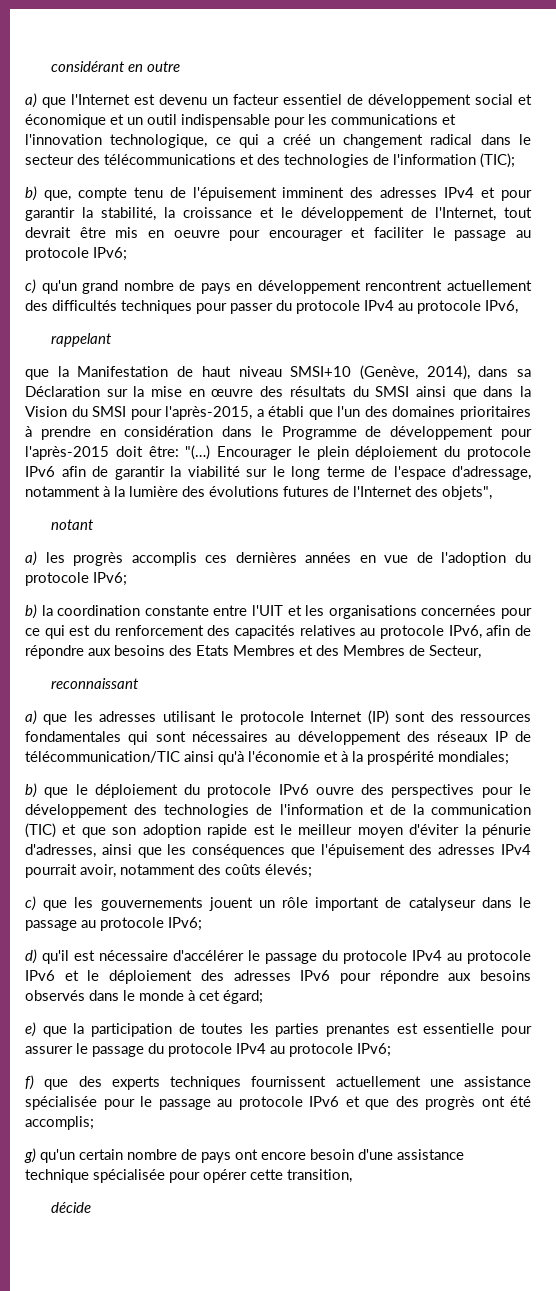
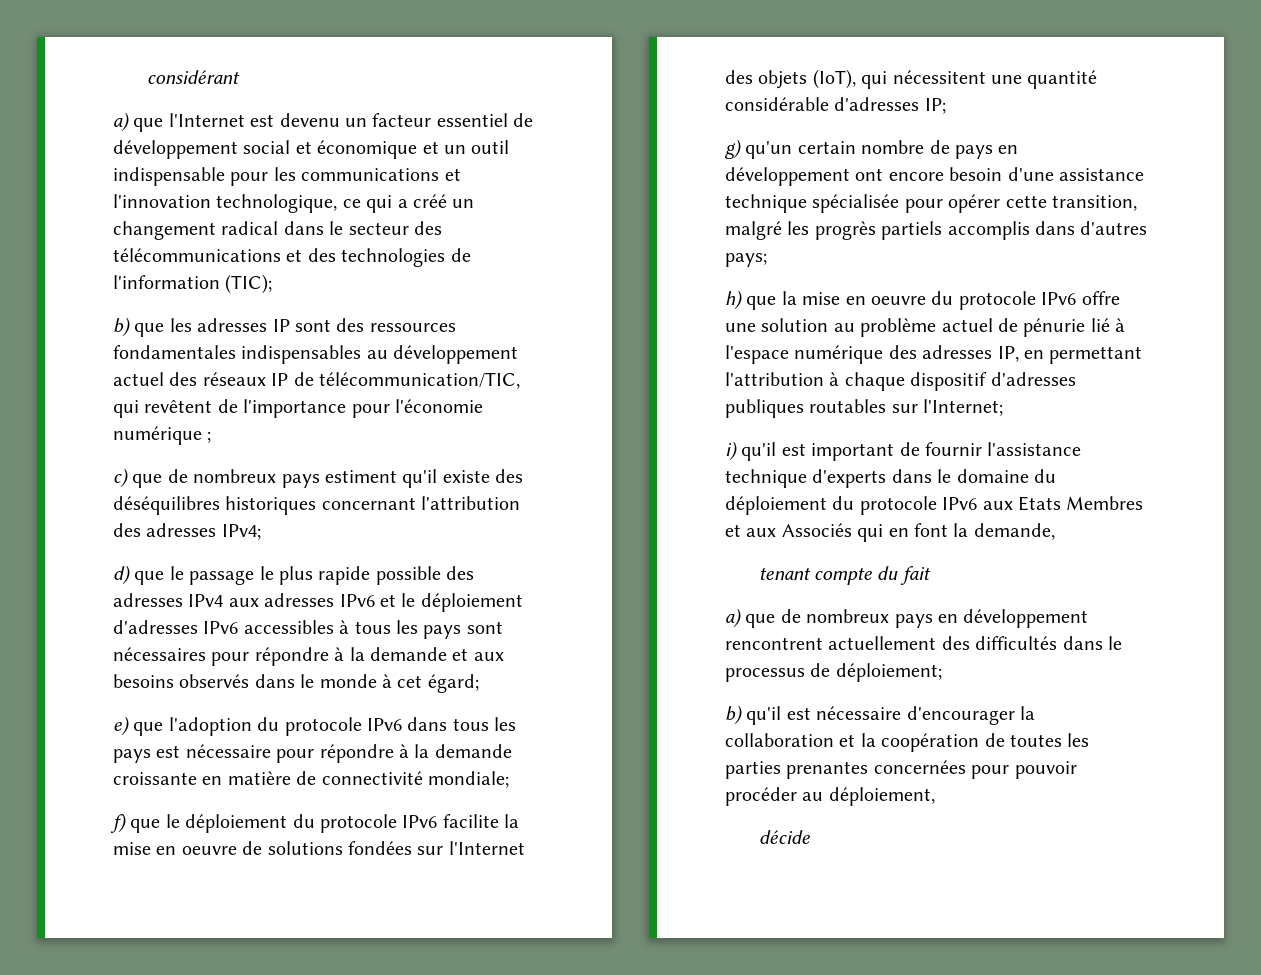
[127,61,180,72] en outre -> (240, 77) none
[43,187,533,201] [25,207,532,221] [25,227,531,241] [25,247,127,261] [25,279,532,294] [25,300,518,314] [50,333,112,347] [25,365,531,380] [25,386,531,400] [25,406,531,420] [25,426,532,440] [25,445,531,460] [25,466,531,480] [25,486,492,500] [50,519,94,530] [25,551,532,566] [25,572,127,586] [25,604,533,619] [25,625,532,639] [25,645,481,659] [50,678,139,689] [25,710,389,725] que, compte tenu de l'épuisement imminent des adresses IPv4 et pour garantir la stabilité, la croissance et le développement de l'Internet, tout devrait être mis en oeuvre pour encourager et faciliter le passage au protocole IPv6; // c) qu'un grand nombre de pays en développement rencontrent actuellement des difficultés techniques pour passer du protocole IPv4 au protocole IPv6, // rappelant // que la Manifestation de haut niveau SMSI+10 (Genève, 2014), dans sa Déclaration sur la mise en œuvre des résultats du SMSI ainsi que dans la Vision du SMSI pour l'après-2015, a établi que l'un des domaines prioritaires à prendre en considération dans le Programme de développement pour l'après-2015 doit être: "(…) Encourager le plein déploiement du protocole IPv6 afin de garantir la viabilité sur le long terme de l'espace d'adressage, notamment à la lumière des évolutions futures de l'Internet des objets", // notant // a) les progrès accomplis ces dernières années en vue de l'adoption du protocole IPv6; // b) la coordination constante entre l'UIT et les organisations concernées pour ce qui est du renforcement des capacités relatives au protocole IPv6, afin de répondre aux besoins des Etats Membres et des Membres de Secteur, // reconnaissant // a) que les adresses utilisant le protocole Internet (IP) -> [134,318,290,337] que les adresses IP
[128,731,268,745] qui sont nécessaires -> [241,345,362,364] indispensables
(401, 738) none -> [113,372,164,386] actuel
[25,751,509,765] [25,783,531,798] [25,804,531,818] [25,823,531,838] [25,844,531,858] [25,864,312,878] [25,896,531,911] [25,917,202,931] [25,949,531,964] [25,970,439,984] télécommunication/TIC ainsi qu'à l'économie et à la prospérité mondiales; // b) que le déploiement du protocole IPv6 ouvre des perspectives pour le développement des technologies de l'information et de la communication (TIC) et que son adoption rapide est le meilleur moyen d'éviter la pénurie d'adresses, ainsi que les conséquences que l'épuisement des adresses IPv4 pourrait avoir, notamment des coûts élevés; // c) que les gouvernements jouent un rôle important de catalyseur dans le passage au protocole IPv6; // d) qu'il est nécessaire d'accélérer le passage du protocole IPv4 au protocole IPv6 et le déploiement des adresses IPv6 pour répondre -> [319,372,520,389] [113,399,483,418] [113,426,212,445] [113,468,524,488] [113,496,521,515] [113,523,261,540] [113,565,475,585] [113,593,523,612] [113,620,503,639] [113,647,469,666] télécommunication/TIC, qui revêtent de l'importance pour l'économie numérique ; // c) que de nombreux pays estiment qu'il existe des déséquilibres historiques concernant l'attribution des adresses IPv4; // d) que le passage le plus rapide possible des adresses IPv4 aux adresses IPv6 et le déploiement d'adresses IPv6 accessibles à tous les pays sont nécessaires pour répondre à la demande et
[73,1023,532,1037] [25,1043,391,1057] [25,1075,531,1090] [25,1096,531,1110] [25,1116,94,1130] la participation de toutes les parties prenantes est essentielle pour assurer le passage du protocole IPv4 au protocole IPv6; // f) que des experts techniques fournissent actuellement une assistance spécialisée pour le passage au protocole IPv6 et que des progrès ont été accomplis; -> [168,717,517,736] [113,744,512,763] [113,771,509,788] [110,813,520,833] [113,841,525,855] [725,69,1098,89] [725,97,946,114] l'adoption du protocole IPv6 dans tous les pays est nécessaire pour répondre à la demande croissante en matière de connectivité mondiale; // f) que le déploiement du protocole IPv6 facilite la mise en oeuvre de solutions fondées sur l'Internet des objets (IoT), qui nécessitent une quantité considérable d'adresses IP;
(231, 1157) none -> [998,145,1019,154] [725,167,850,186] en développement
(352, 1176) none -> [725,221,1148,240] [725,253,767,267] [725,290,1120,310] [725,318,1126,337] [725,345,1143,364] [725,372,1076,391] [725,399,1004,418] [725,441,1082,461] [725,469,1056,488] [725,496,1144,515] [725,523,1055,542] [758,566,931,585] [725,608,1089,628] [725,636,1122,650] [725,663,942,682] [725,705,1035,725] [725,733,1090,752] [725,760,1077,779] [725,787,935,806] malgré les progrès partiels accomplis dans d'autres pays; // h) que la mise en oeuvre du protocole IPv6 offre une solution au problème actuel de pénurie lié à l'espace numérique des adresses IP, en permettant l'attribution à chaque dispositif d'adresses publiques routables sur l'Internet; // i) qu'il est important de fournir l'assistance technique d'experts dans le domaine du déploiement du protocole IPv6 aux Etats Membres et aux Associés qui en font la demande, // tenant compte du fait // a) que de nombreux pays en développement rencontrent actuellement des difficultés dans le processus de déploiement; // b) qu'il est nécessaire d'encourager la collaboration et la coopération de toutes les parties prenantes concernées pour pouvoir procéder au déploiement,

